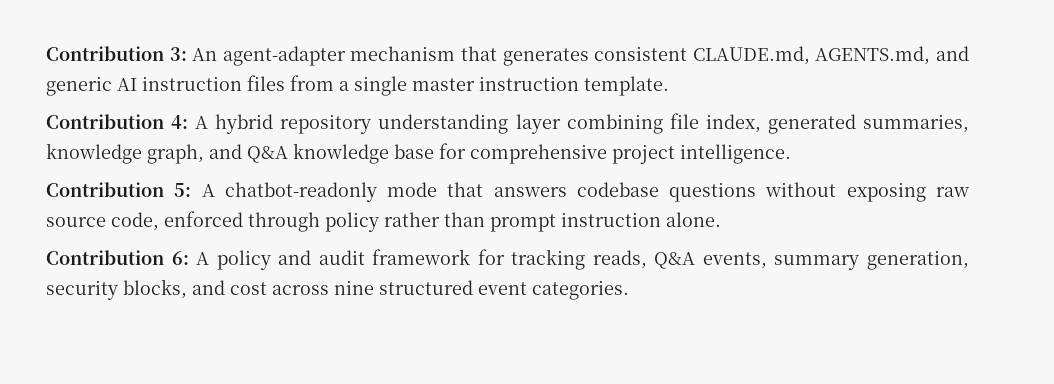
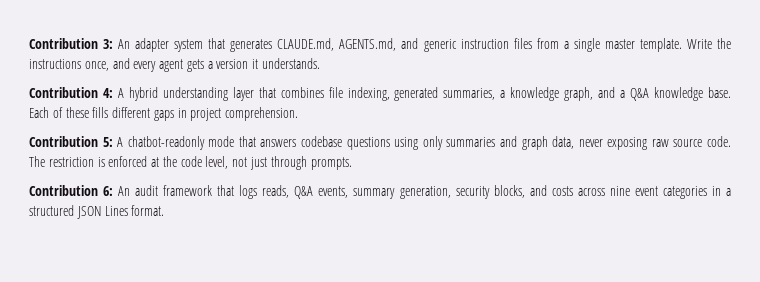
[222,46,456,66] agent-adapter mechanism -> [135,38,204,52] adapter system
[594,46,688,61] consistent -> (273, 45) none
[117,78,137,91] AI -> (457, 45) none
[479,76,579,91] instruction -> (635, 44) none
(669, 86) none -> [686,38,731,49] [29,58,321,72] Write the instructions once, and every agent gets a version it understands.
[280,114,372,134] repository -> (158, 94) none
[566,113,761,134] combining file index, -> [258,87,390,101] that combines file indexing,
(970, 123) none -> [500,90,506,98] a
(242, 151) none -> [620,90,626,98] a
[394,143,791,164] base for comprehensive project intelligence. -> [707,87,731,98] [29,107,299,121] base. Each of these fills different gaps in project comprehension.
[765,182,969,202] [46,211,721,232] [46,249,586,270] without exposing raw source code, enforced through policy rather than prompt instruction alone. // Contribution 6: A policy and audit framework for tracking -> [394,136,731,150] [29,156,352,170] [29,185,258,199] using only summaries and graph data, never exposing raw source code. The restriction is enforced at the code level, not just through prompts. // Contribution 6: An audit framework that logs
[230,282,267,295] cost -> [551,186,573,196] costs
[379,280,629,300] structured event categories. -> [634,186,731,199] [29,205,165,219] event categories in a structured JSON Lines format.

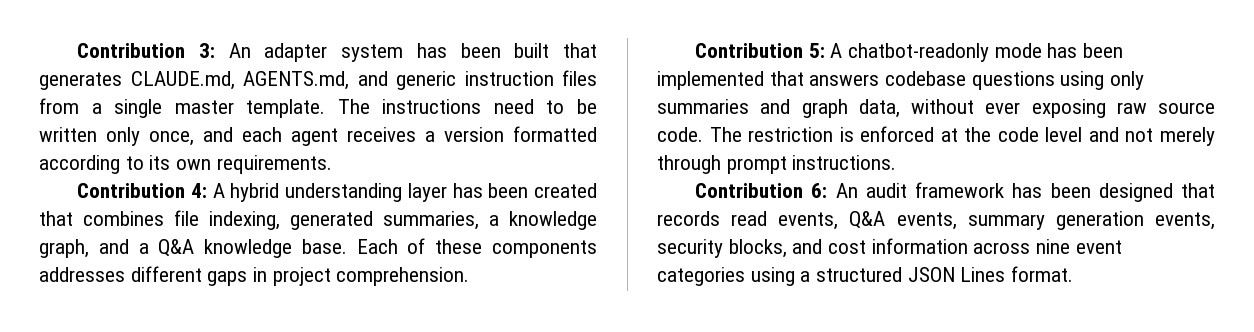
(204, 45) none -> [416,43,550,58] has been built
[686,38,731,49] [29,58,321,72] Write the instructions once, and every agent gets a version it understands. -> [337,99,597,114] [39,126,597,146] [39,155,332,174] The instructions need to be written only once, and each agent receives a version formatted according to its own requirements.
(254, 94) none -> [452,183,597,198] has been created
[92,107,109,118] fills -> [492,240,597,258] [39,267,125,282] components addresses
(235, 141) none -> [1047,43,1124,58] [657,71,764,90] has been implemented
[578,139,603,147] never -> [911,99,1021,114] without ever
[205,156,352,170] level, not just through prompts. -> [1045,127,1215,146] [657,155,897,174] level and not merely through prompt instructions.
[217,185,290,199] that logs reads, -> [1012,183,1215,202] [657,211,839,230] has been designed that records read events,
[399,186,451,199] generation, -> [1055,211,1215,230] generation events,
[551,186,573,196] costs -> [828,238,968,254] cost information
[711,186,721,196] in -> [750,267,795,286] using

